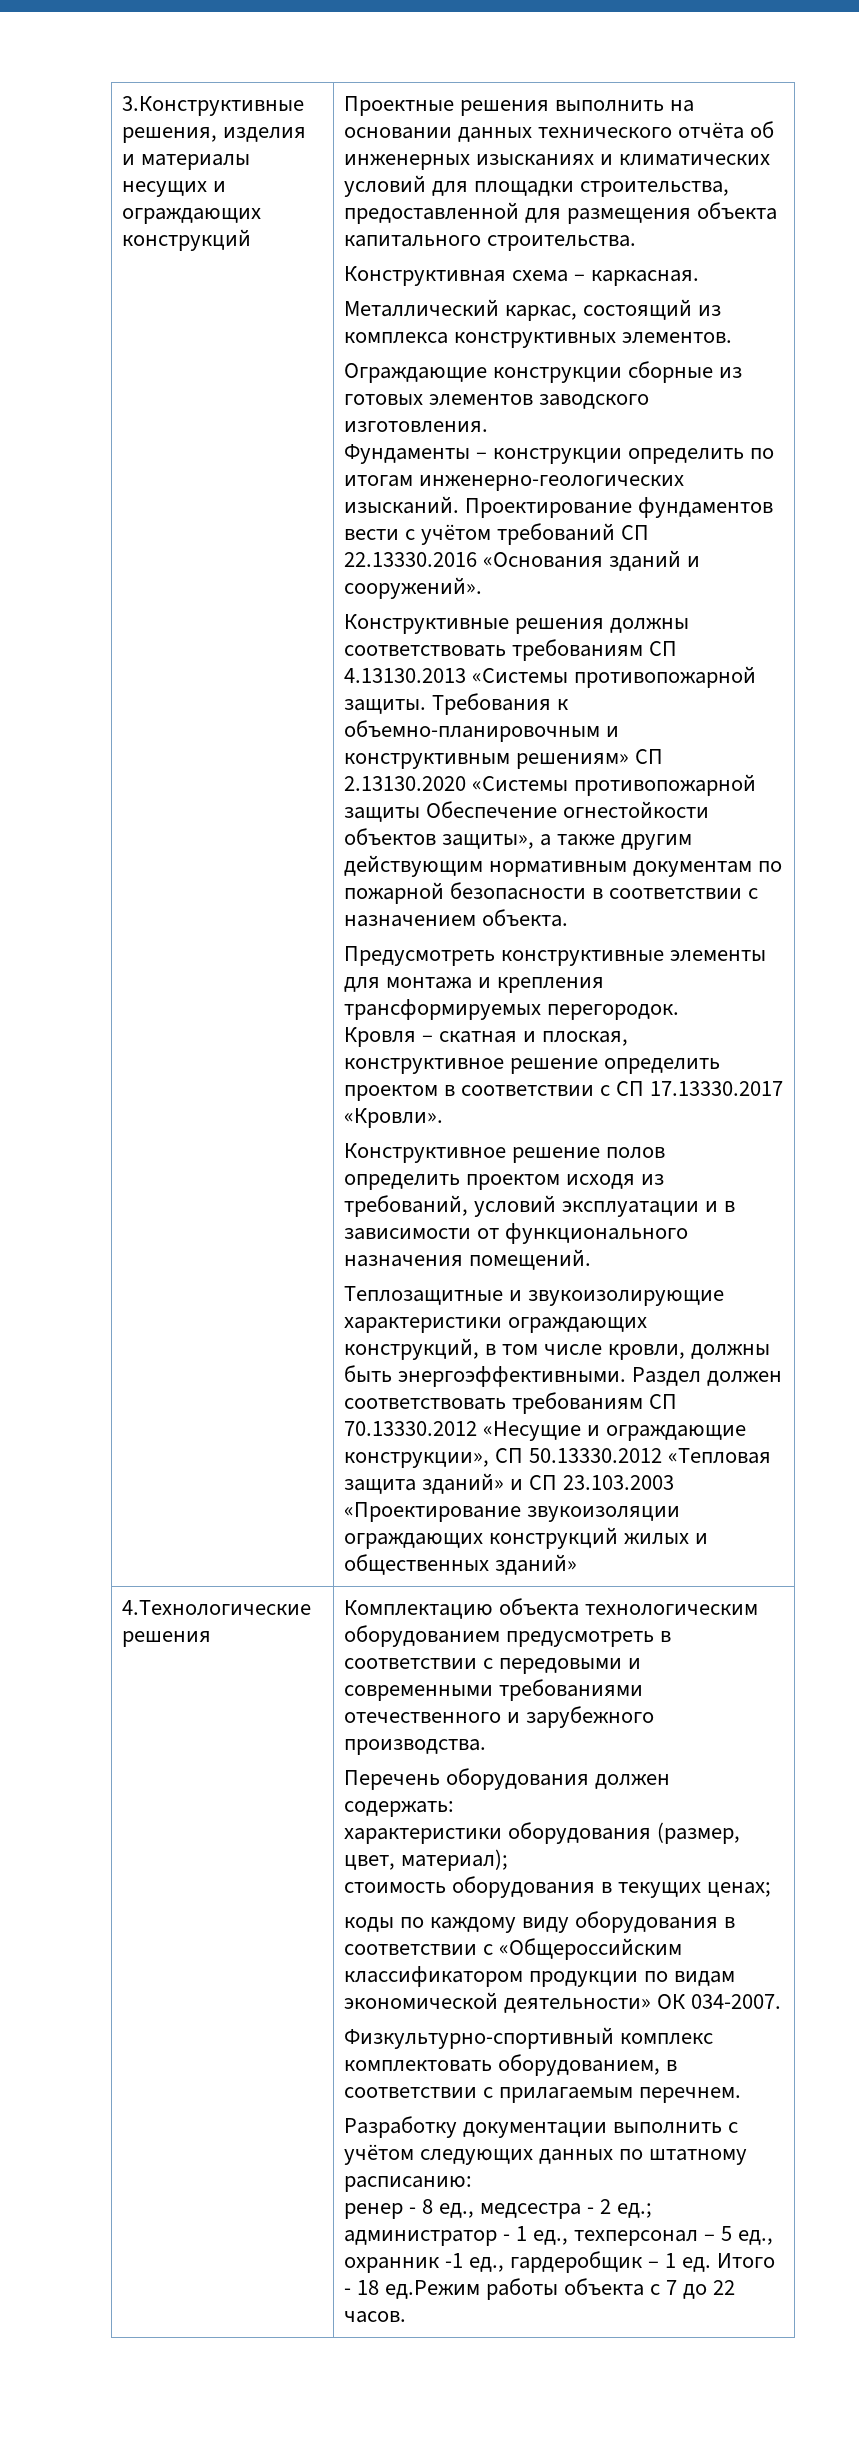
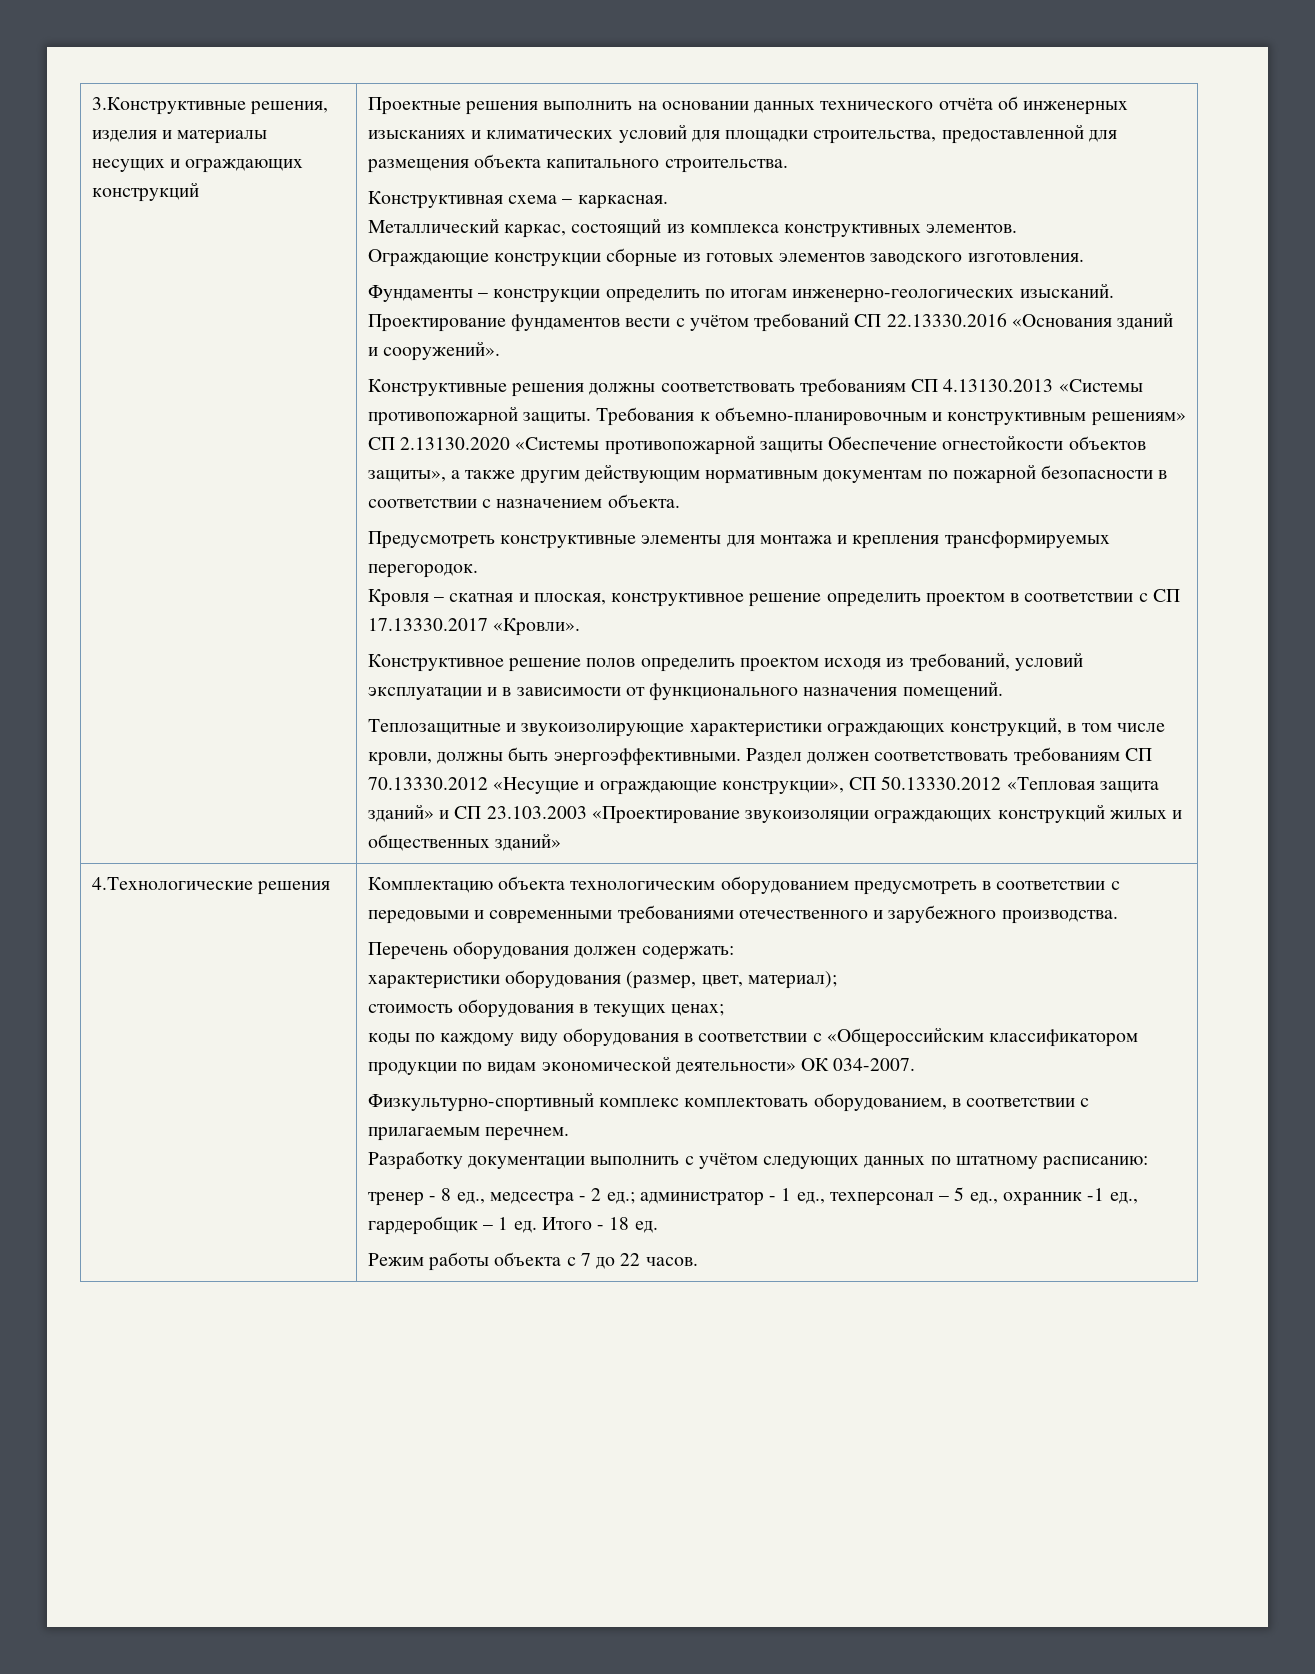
[343,2203,403,2219] ренер -> [367,1192,424,1206] тренер
[384,2280,480,2299] ед.Режим -> [634,1221,658,1233] [367,1253,424,1266] ед. // Режим

